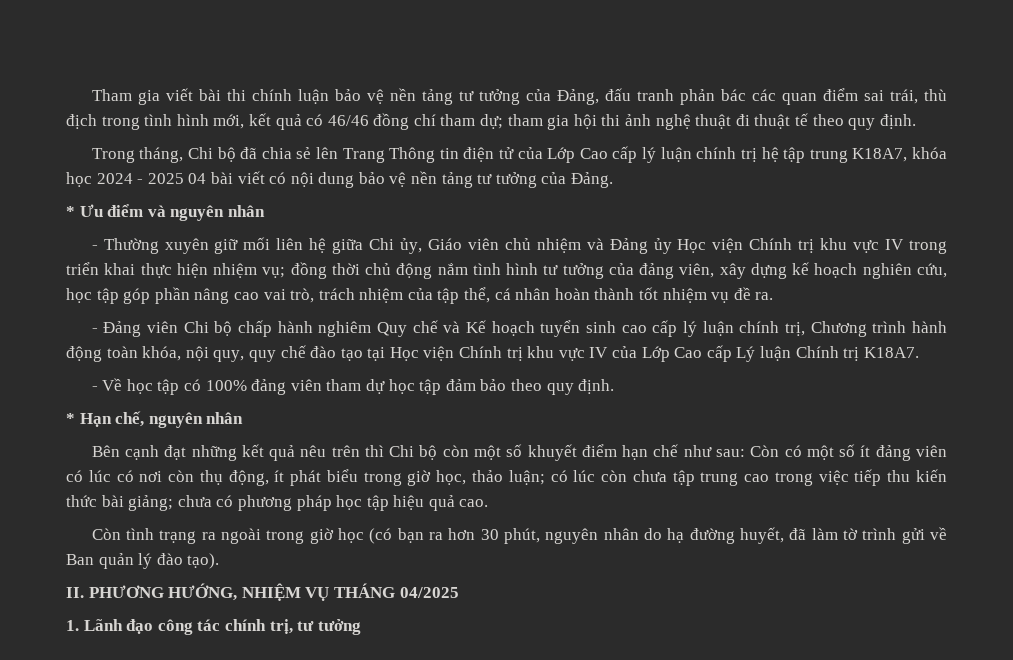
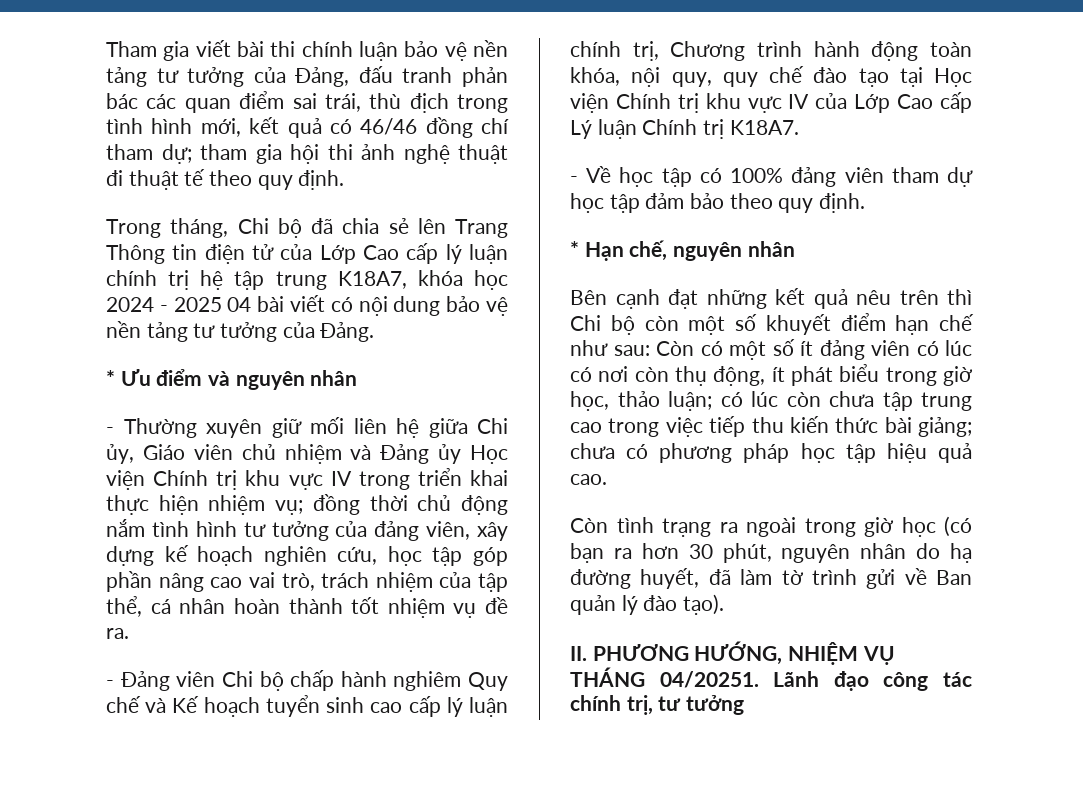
[399,587,459,598] [66,620,79,631] 04/2025 // 1. -> [659,671,759,688] 04/20251.

